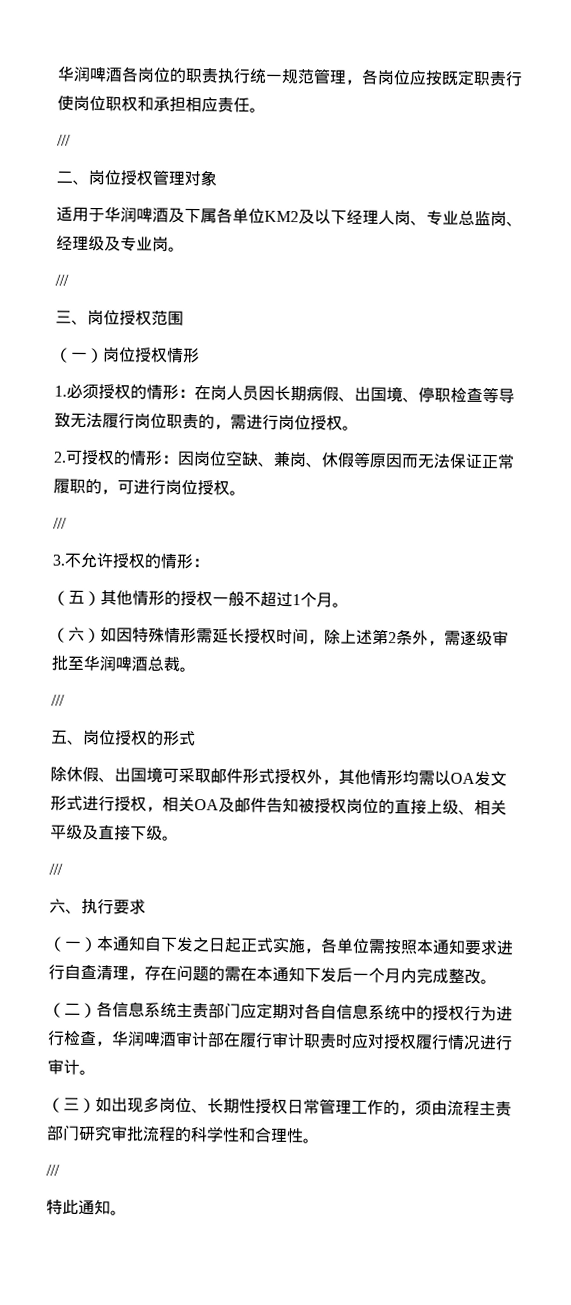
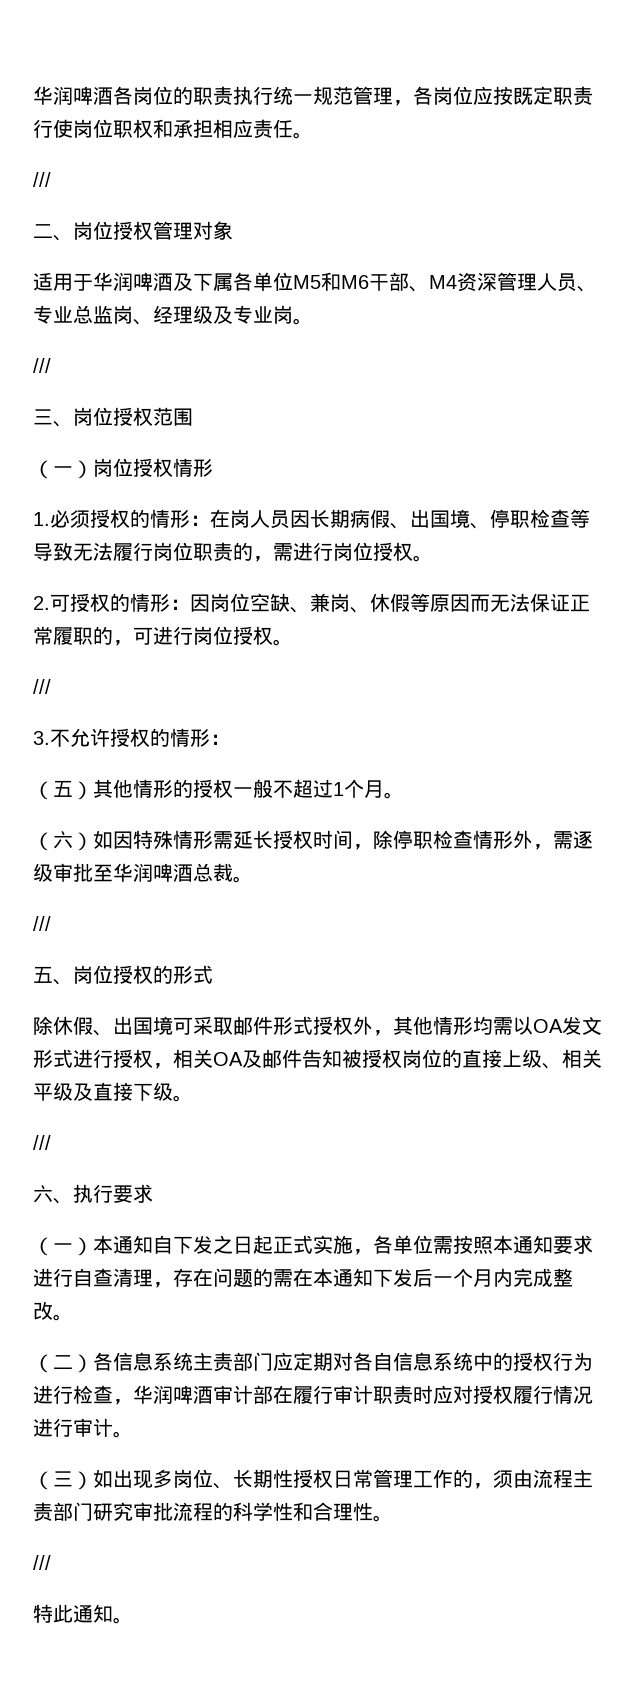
[264,209,411,226] KM2及以下经理人岗 -> [293,272,577,292] M5和M6干部、M4资深管理人员
[340,628,413,646] 上述第2条 -> [393,830,513,849] 停职检查情形

